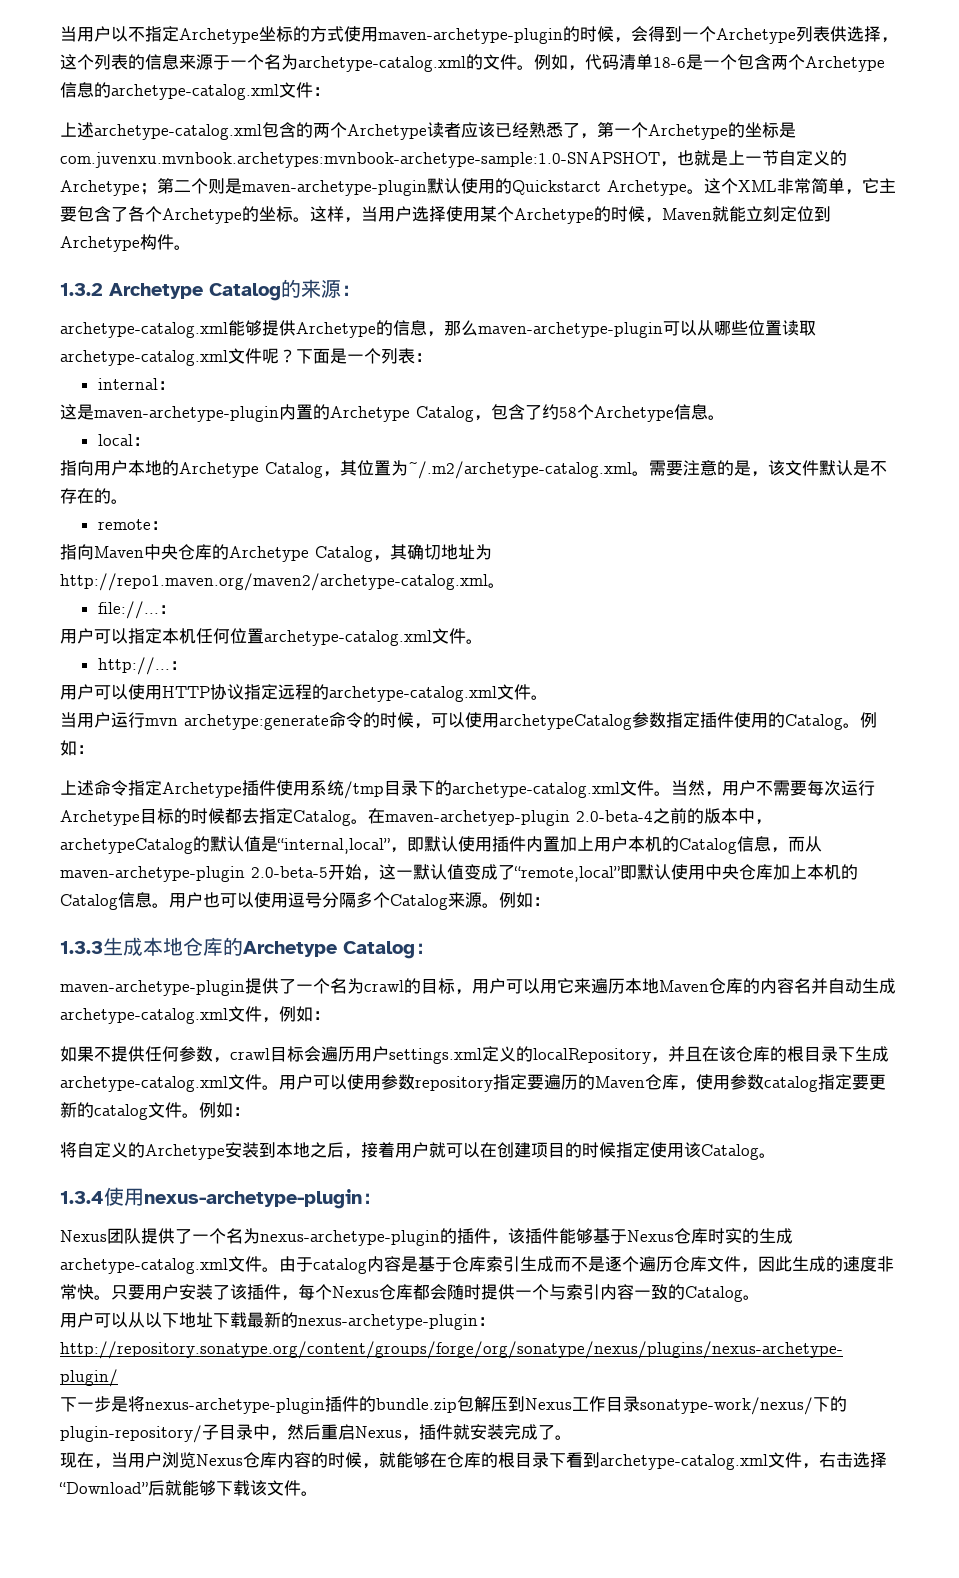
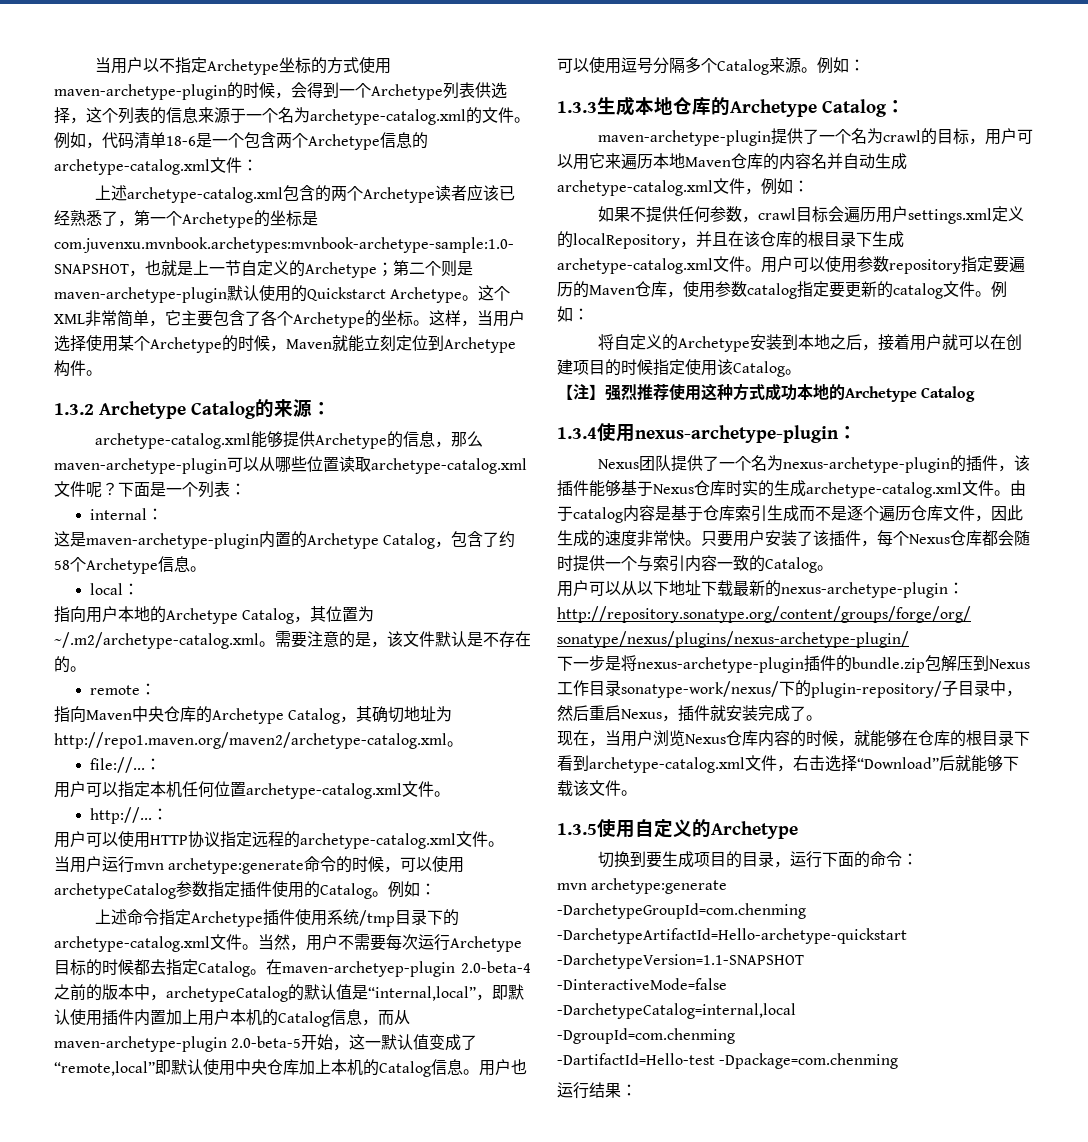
(776, 1155) none -> [557,383,976,402] // 【注】强烈推荐使用这种方式成功本地的Archetype Catalog
(318, 1493) none -> [557,819,798,839] [598,851,919,868] [557,878,728,894] [557,903,806,919] [557,928,907,944] [557,953,804,969] [557,978,727,990] [557,1003,796,1019] [557,1028,735,1044] [557,1053,899,1069] [557,1082,637,1099] // 1.3.5使用自定义的Archetype // 切换到要生成项目的目录，运行下面的命令： // mvn archetype:generate // -DarchetypeGroupId=com.chenming -DarchetypeArtifactId=Hello-archetype-quickstart -DarchetypeVersion=1.1-SNAPSHOT // -DinteractiveMode=false // -DarchetypeCatalog=internal,local // -DgroupId=com.chenming // -DartifactId=Hello-test -Dpackage=com.chenming // 运行结果：

